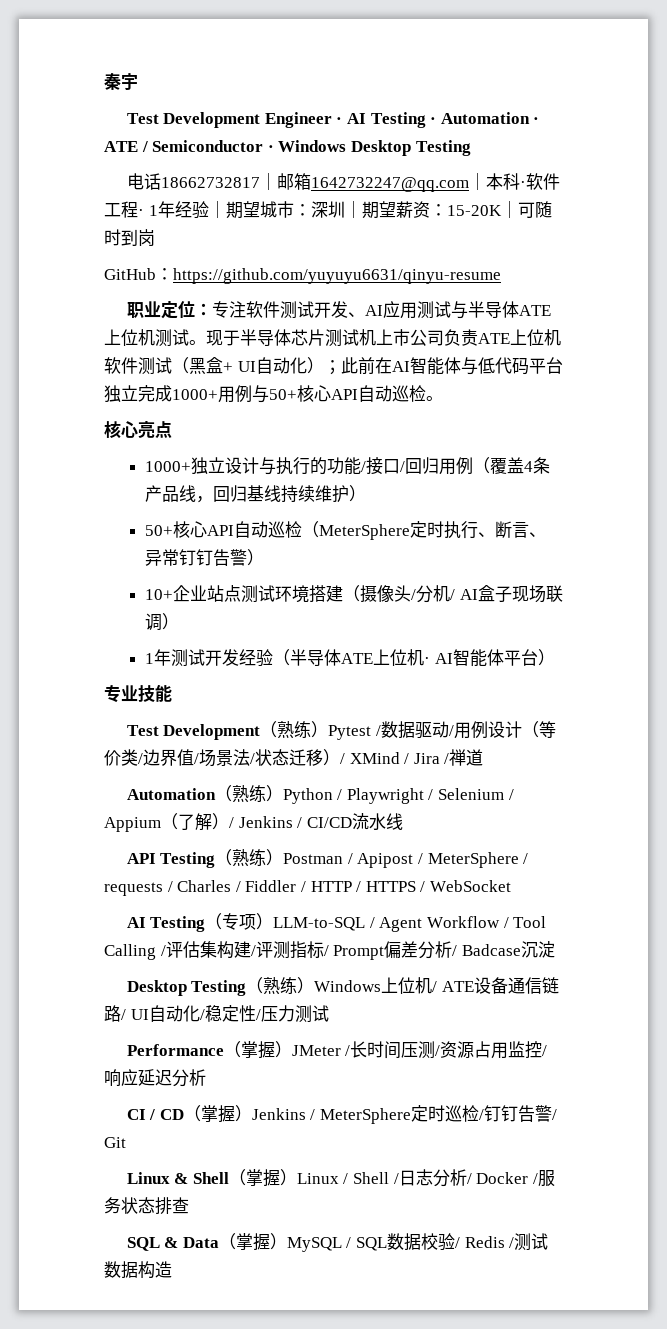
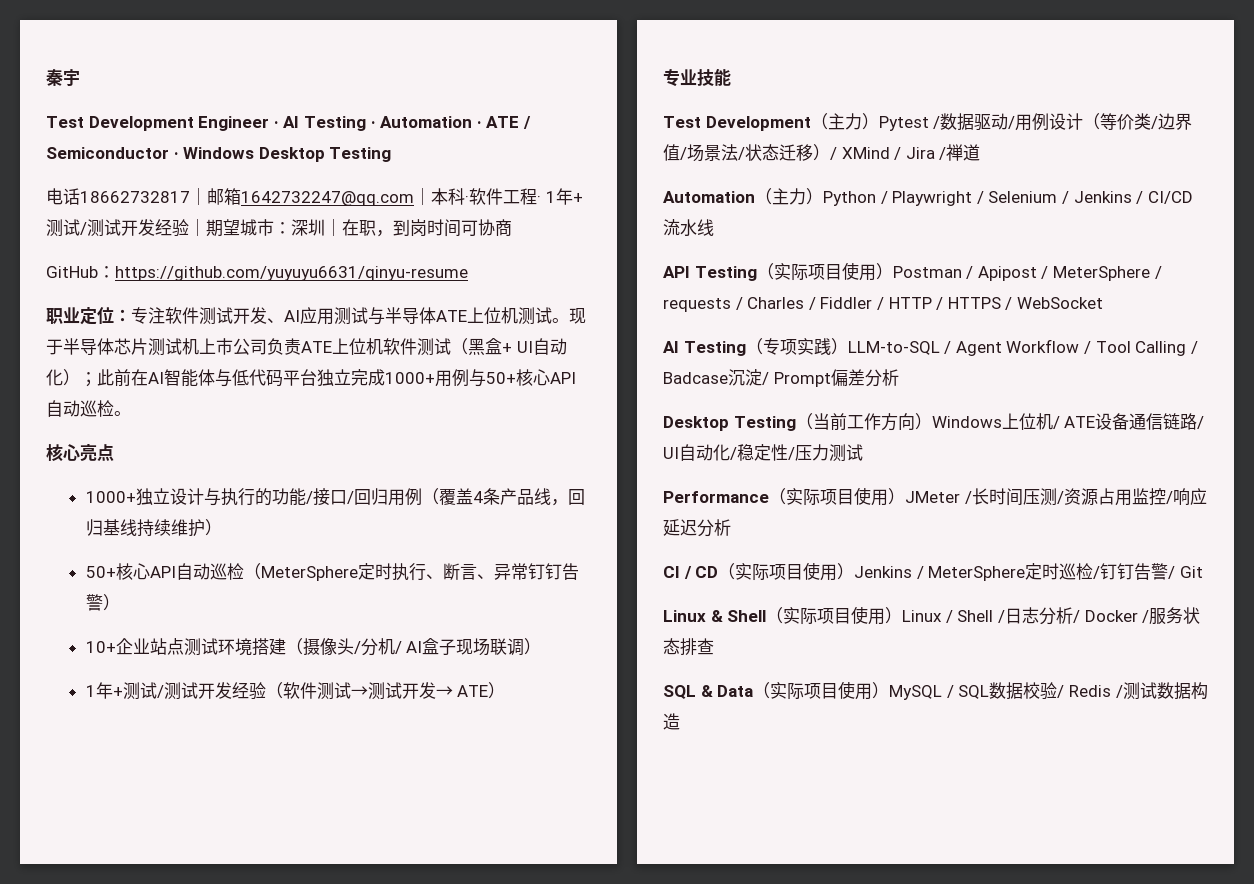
(175, 209) none -> [572,193,583,203] [46,219,155,237] +测试/测试开发
[361,201,552,219] [104,229,121,246] 期望薪资：15-20K｜可随时 -> [342,219,393,237] 在职，
(155, 237) none -> [427,219,512,237] 时间可协商
(172, 657) none -> [112,682,164,700] +测试/
[290,649,538,667] 半导体ATE上位机· AI智能体平台 -> [282,682,489,700] 软件测试→测试开发→ ATE
[277,721,312,739] 熟练 -> [827,113,862,130] 主力
[231,785,266,803] 熟练 -> [772,188,806,205] 主力
[104,813,234,832] Appium（了解）/ -> (1069, 197) none
[232,849,267,867] 熟练 -> [773,262,876,281] 实际项目使用
(257, 922) none -> [796,338,831,355] 实践
[165,941,324,959] 评估集构建/评测指标 -> [663,369,762,386] Badcase沉淀
[452,941,555,958] / Badcase沉淀 -> (899, 377) none
[263,977,298,995] 熟练 -> [812,413,915,431] 当前工作方向
[240,1041,275,1059] 掌握 -> [786,487,888,506] 实际项目使用
[200,1105,235,1123] 掌握 -> [735,562,838,581] 实际项目使用
[245,1169,280,1187] 掌握 -> [783,606,886,625] 实际项目使用
[235,1233,270,1251] 掌握 -> [770,681,873,700] 实际项目使用

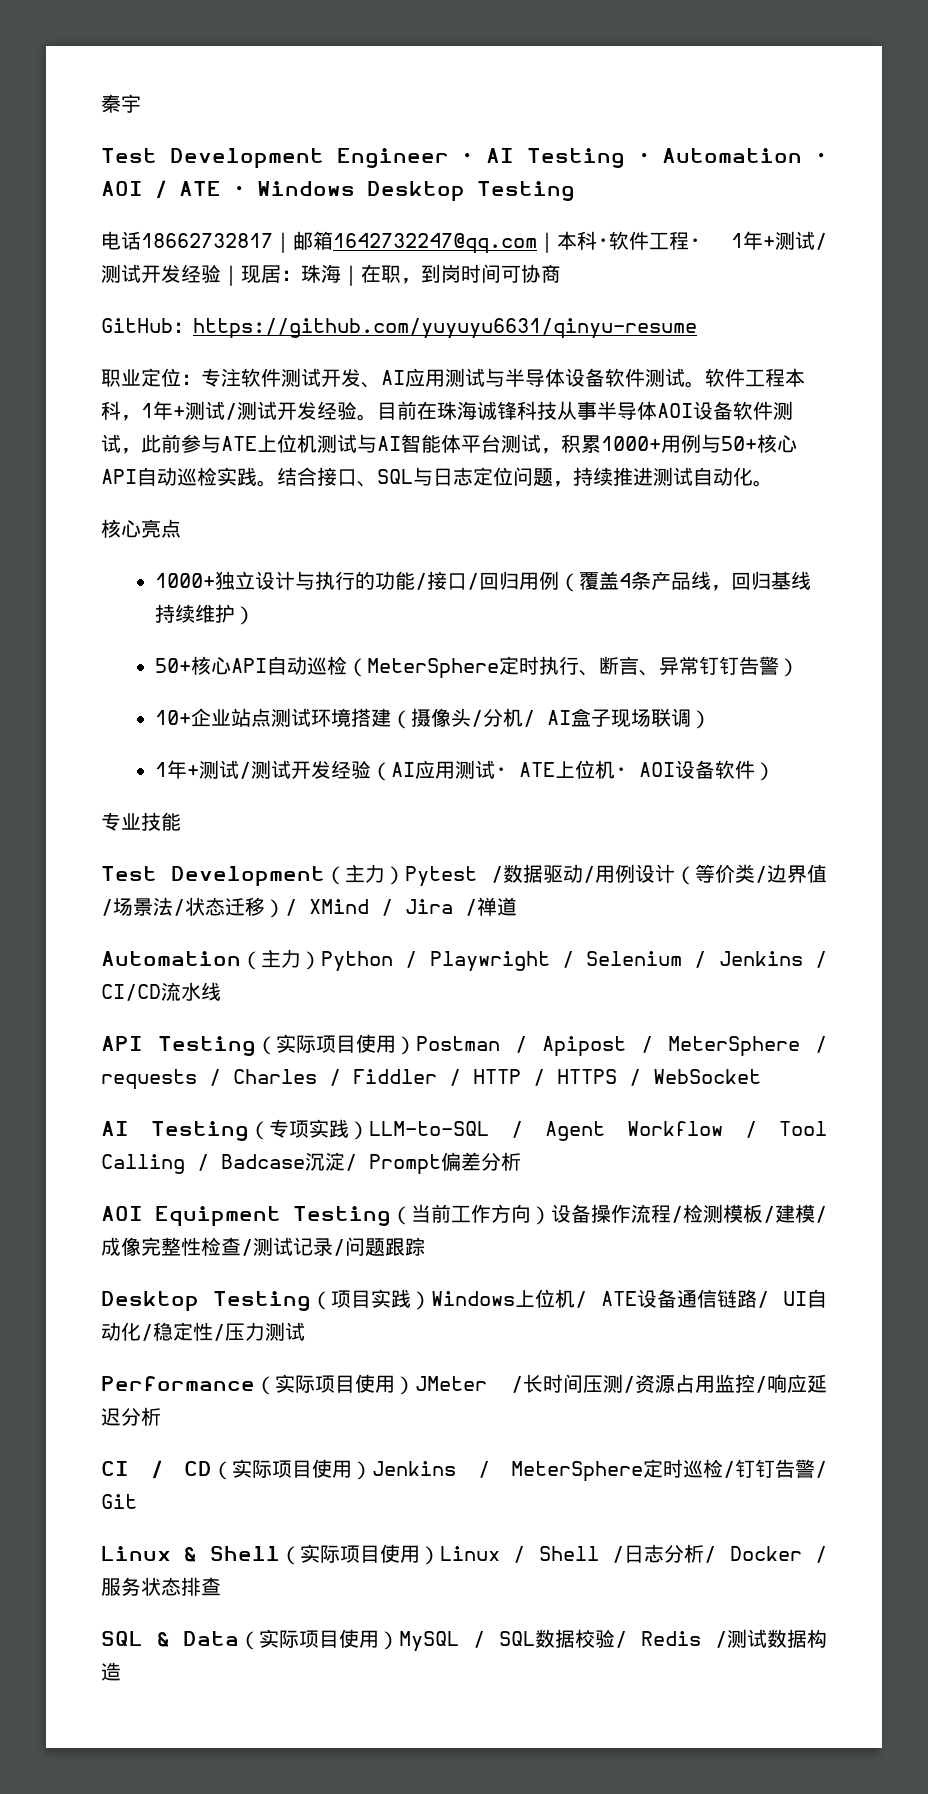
[486,116,531,129] [46,147,169,159] ATE / Semiconductor -> [101,180,221,199] AOI / ATE
[206,219,325,237] 期望城市：深圳 -> [241,264,341,284] 现居：珠海
[436,307,586,325] [46,338,567,356] [46,369,385,387] ATE上位机测试。现于半导体芯片测试机上市公司负责ATE上位机软件测试（黑盒+ UI自动化）；此前在AI智能体与低代码平台独立完成 -> [565,368,805,388] [101,401,793,421] [101,434,601,454] 设备软件测试。软件工程本科，1年+测试/测试开发经验。目前在珠海诚锋科技从事半导体AOI设备软件测试，此前参与ATE上位机测试与AI智能体平台测试，积累
(114, 408) none -> [217,467,753,487] 实践。结合接口、SQL与日志定位问题，持续推进测试自动化
[282,682,489,700] 软件测试→测试开发→ ATE -> [390,760,755,779] AI应用测试· ATE上位机· AOI设备软件
[663,416,729,431] Desktop -> [101,1206,281,1227] AOI Equipment
(932, 421) none -> [551,1204,827,1223] [101,1237,425,1256] [101,1289,431,1312] 设备操作流程/检测模板/建模/成像完整性检查/测试记录/问题跟踪 // Desktop Testing（项目实践）

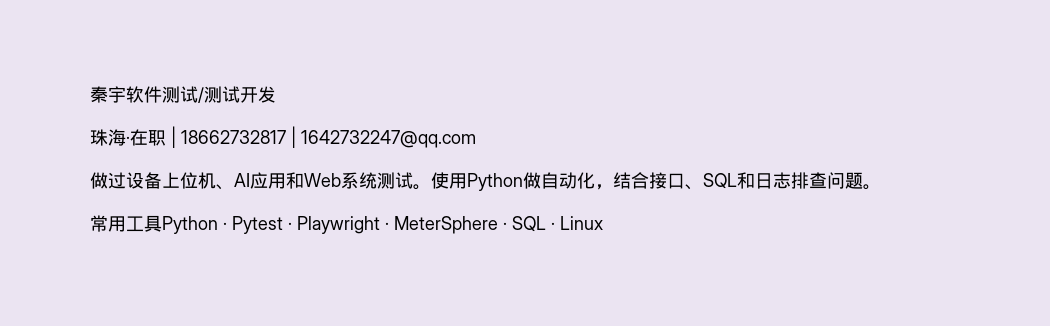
[101,148,827,169] [101,180,575,202] [101,231,827,254] [101,264,561,286] [101,318,697,339] [101,368,805,388] [101,401,793,421] [101,434,797,454] [101,467,773,487] [101,519,181,538] [154,571,811,592] [154,604,255,625] [154,656,799,679] [154,708,711,729] [154,760,775,781] [101,812,181,831] [101,864,827,887] [101,897,517,918] [101,949,828,972] [101,982,221,1001] [101,1034,827,1057] [101,1069,761,1090] [101,1119,827,1141] [101,1152,521,1175] [101,1204,827,1227] [101,1237,425,1256] [101,1289,827,1312] [101,1322,305,1341] [101,1374,827,1395] [101,1407,161,1426] [101,1459,827,1482] [101,1494,137,1509] [101,1544,828,1565] [101,1577,221,1596] [101,1629,827,1652] [101,1662,121,1681] // Test Development Engineer · AI Testing · Automation · AOI / ATE · Windows Desktop Testing // 电话18662732817｜邮箱1642732247@qq.com｜本科·软件工程· 1年+测试/测试开发经验｜现居：珠海｜在职，到岗时间可协商 // GitHub：https://github.com/yuyuyu6631/qinyu-resume // 职业定位：专注软件测试开发、AI应用测试与半导体设备软件测试。软件工程本科，1年+测试/测试开发经验。目前在珠海诚锋科技从事半导体AOI设备软件测试，此前参与ATE上位机测试与AI智能体平台测试，积累1000+用例与50+核心API自动巡检实践。结合接口、SQL与日志定位问题，持续推进测试自动化。 // 核心亮点 // 1000+独立设计与执行的功能/接口/回归用例（覆盖4条产品线，回归基线持续维护） // 50+核心API自动巡检（MeterSphere定时执行、断言、异常钉钉告警） // 10+企业站点测试环境搭建（摄像头/分机/ AI盒子现场联调） // 1年+测试/测试开发经验（AI应用测试· ATE上位机· AOI设备软件） // 专业技能 // Test Development（主力）Pytest /数据驱动/用例设计（等价类/边界值/场景法/状态迁移）/ XMind / Jira /禅道 // Automation（主力）Python / Playwright / Selenium / Jenkins / CI/CD流水线 // API Testing（实际项目使用）Postman / Apipost / MeterSphere / requests / Charles / Fiddler / HTTP / HTTPS / WebSocket // AI Testing（专项实践）LLM-to-SQL / Agent Workflow / Tool Calling / Badcase沉淀/ Prompt偏差分析 // AOI Equipment Testing（当前工作方向）设备操作流程/检测模板/建模/成像完整性检查/测试记录/问题跟踪 // Desktop Testing（项目实践）Windows上位机/ ATE设备通信链路/ UI自动化/稳定性/压力测试 // Performance（实际项目使用）JMeter /长时间压测/资源占用监控/响应延迟分析 // CI / CD（实际项目使用）Jenkins / MeterSphere定时巡检/钉钉告警/ Git // Linux & Shell（实际项目使用）Linux / Shell /日志分析/ Docker /服务状态排查 // SQL & Data（实际项目使用）MySQL / SQL数据校验/ Redis /测试数据构造 -> [126,86,276,103] [90,126,476,148] [90,172,881,191] [90,215,603,234] 软件测试/测试开发 // 珠海·在职 | 18662732817 | 1642732247@qq.com // 做过设备上位机、AI应用和Web系统测试。使用Python做自动化，结合接口、SQL和日志排查问题。 // 常用工具Python · Pytest · Playwright · MeterSphere · SQL · Linux

